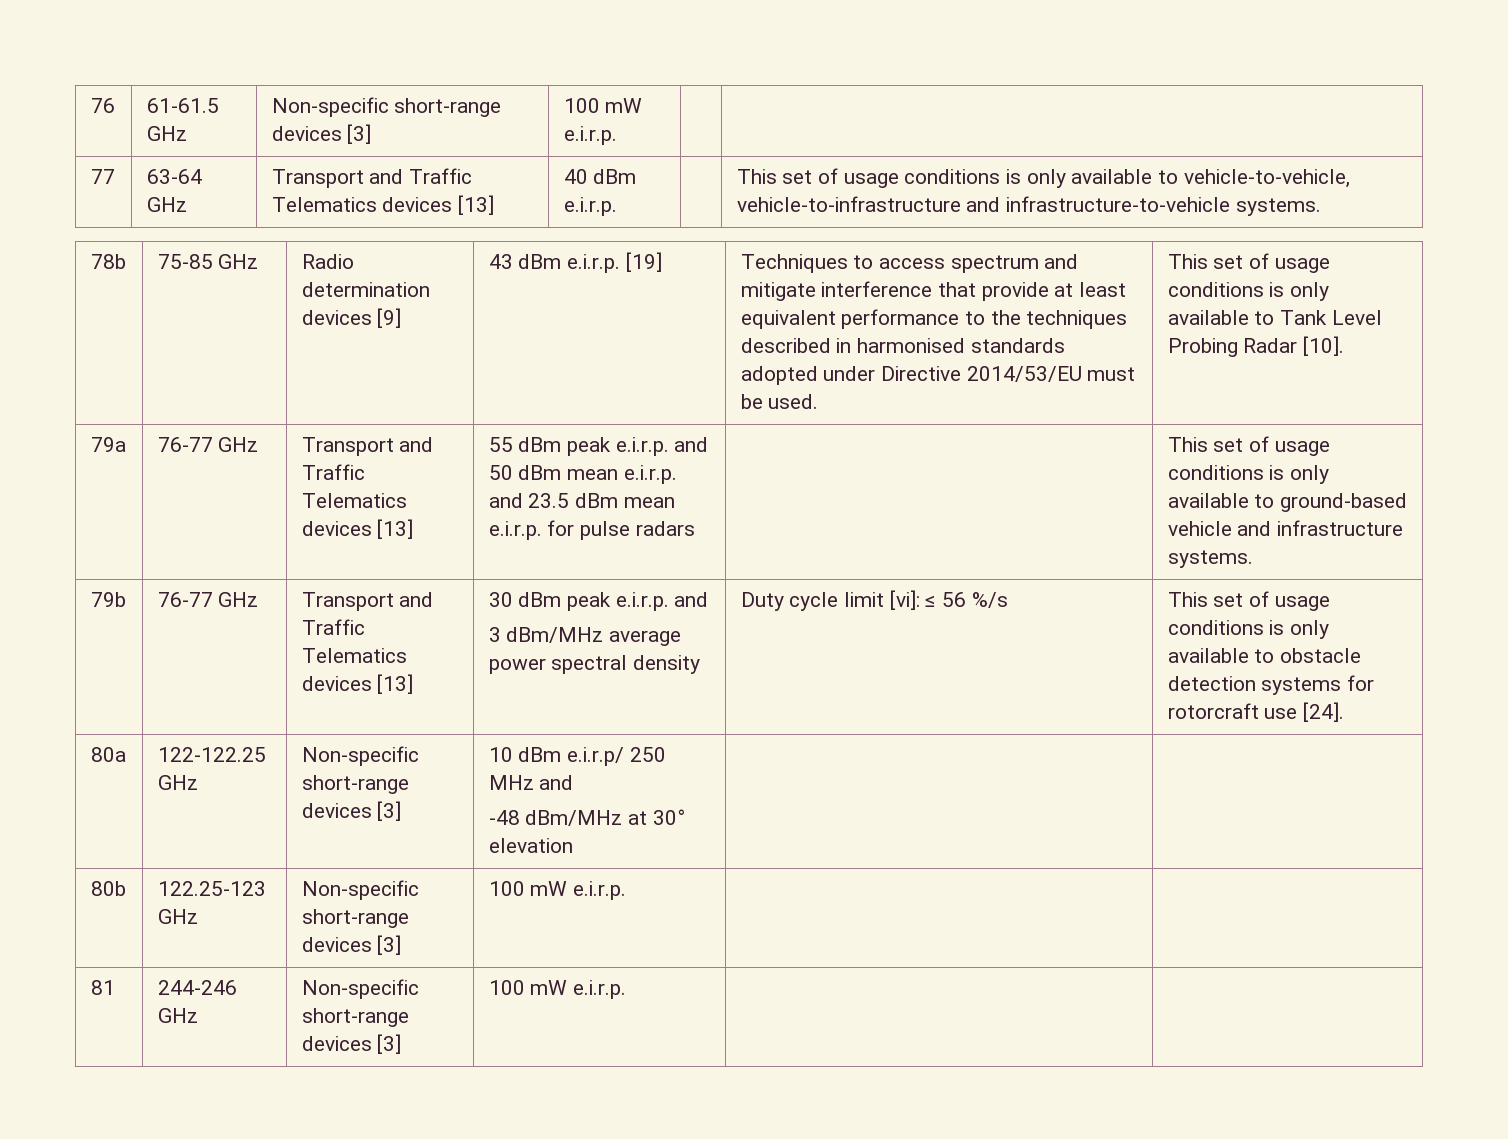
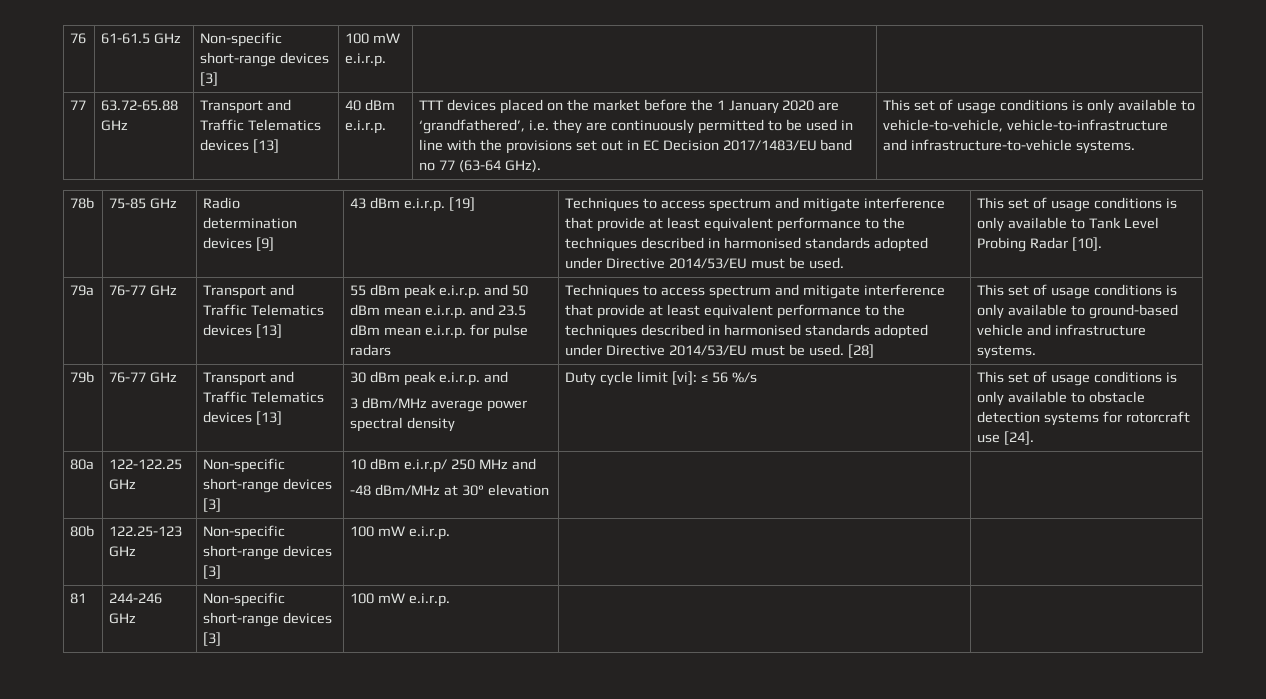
[146,169,202,184] 63-64 -> [101,100,179,111] 63.72-65.88
(617, 206) none -> [419,99,840,114] [419,119,853,134] [419,139,853,154] [419,160,542,172] TTT devices placed on the market before the 1 January 2020 are ‘grandfathered’, i.e. they are continuously permitted to be used in line with the provisions set out in EC Decision 2017/1483/EU band no 77 (63-64 GHz).
(695, 528) none -> [565,284,945,299] [565,304,905,319] [565,324,928,339] [565,344,874,358] Techniques to access spectrum and mitigate interference that provide at least equivalent performance to the techniques described in harmonised standards adopted under Directive 2014/53/EU must be used. [28]

